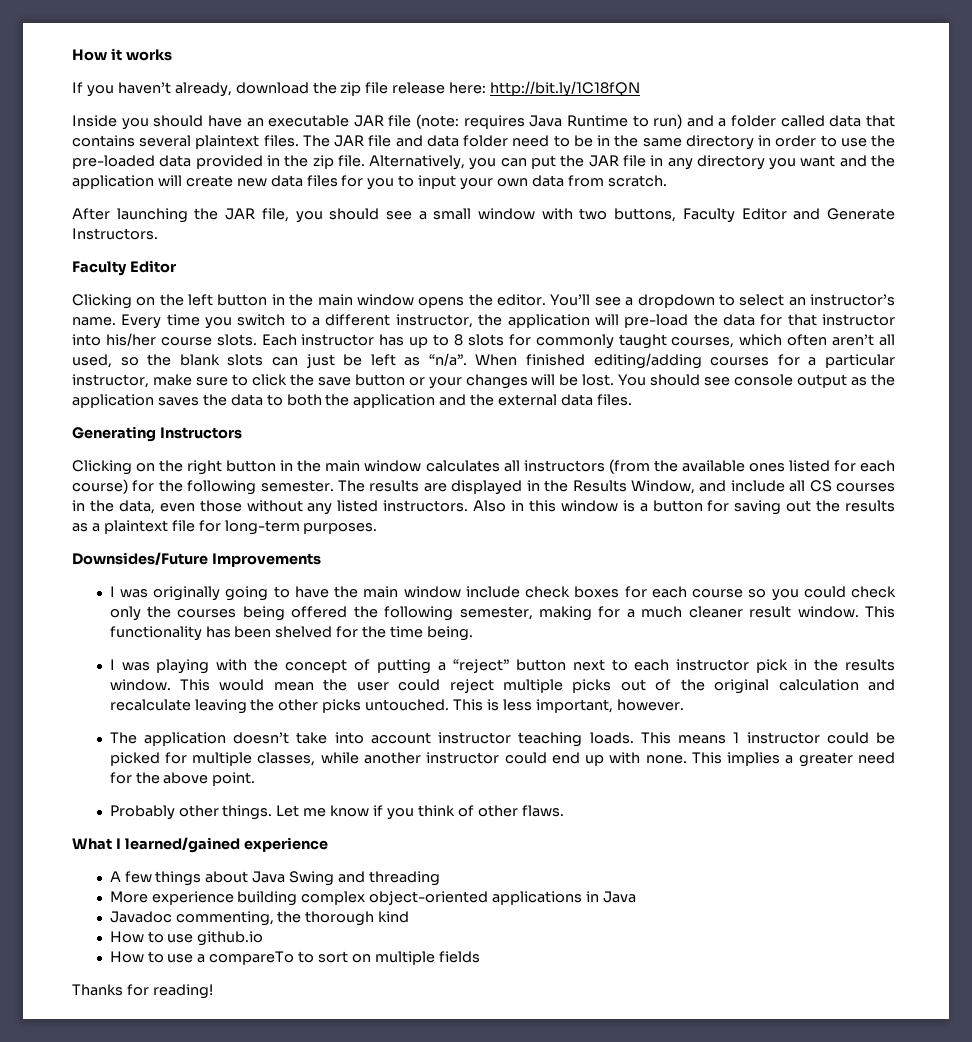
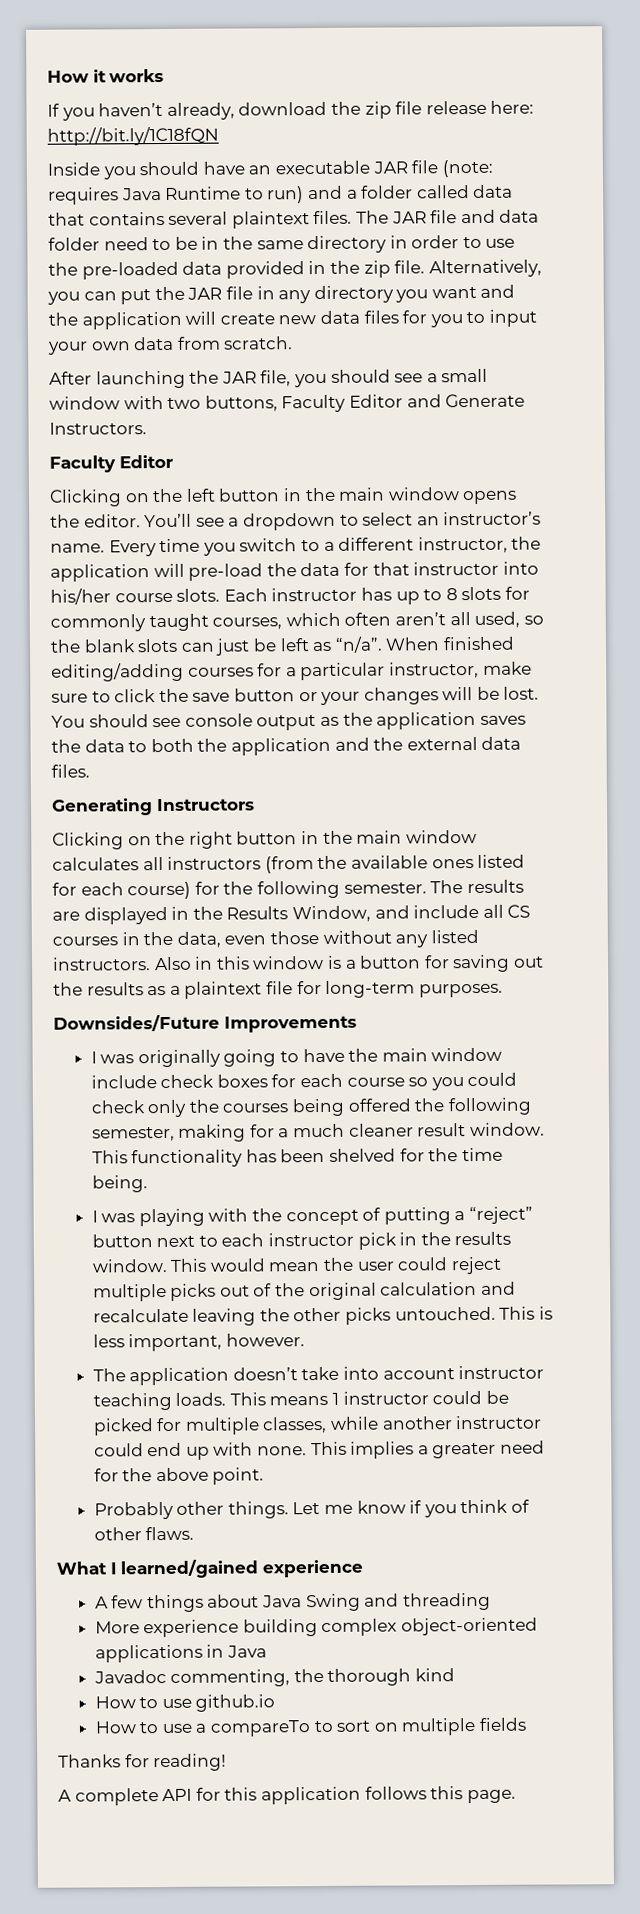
(213, 991) none -> [58,1786,516,1806] // A complete API for this application follows this page.

